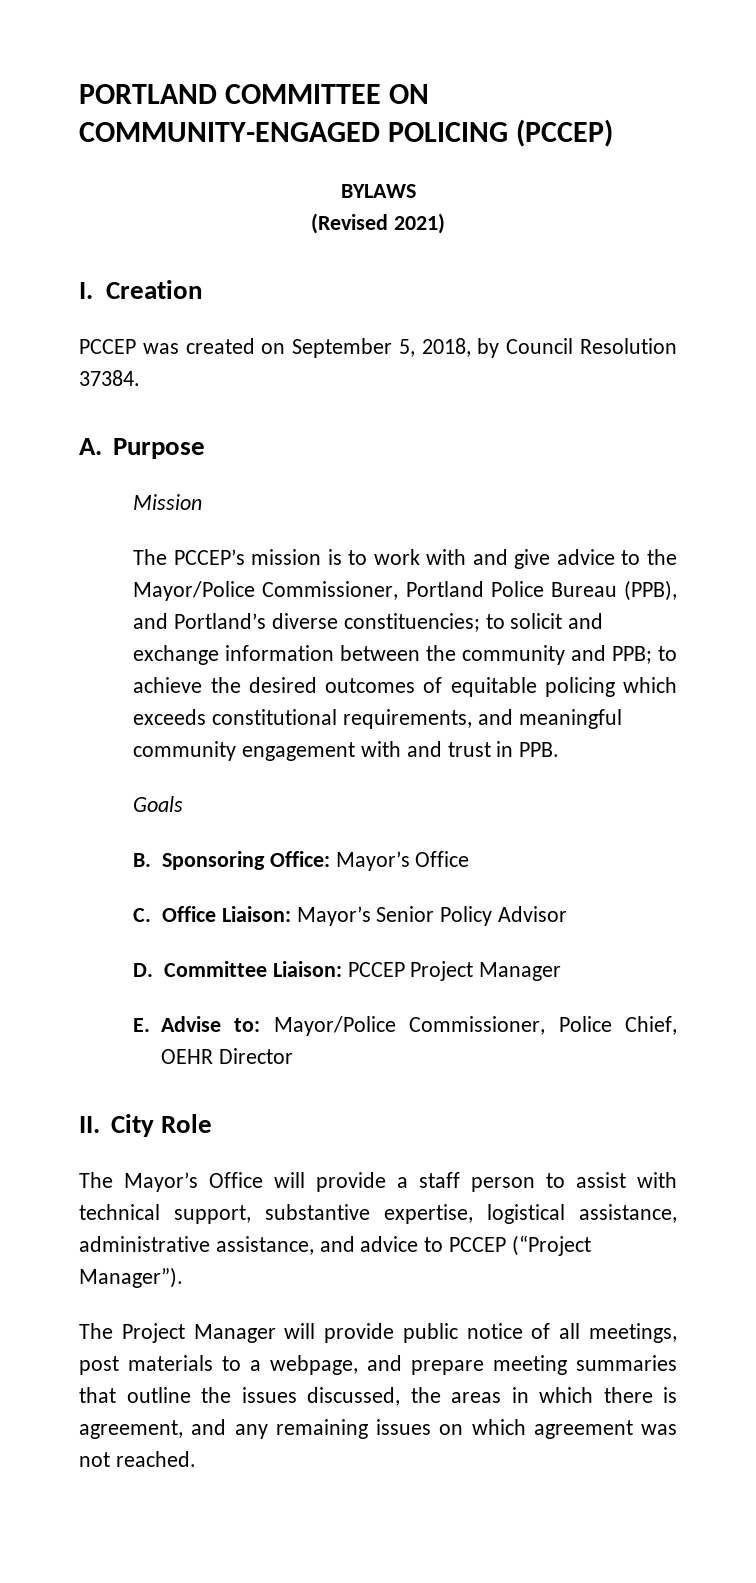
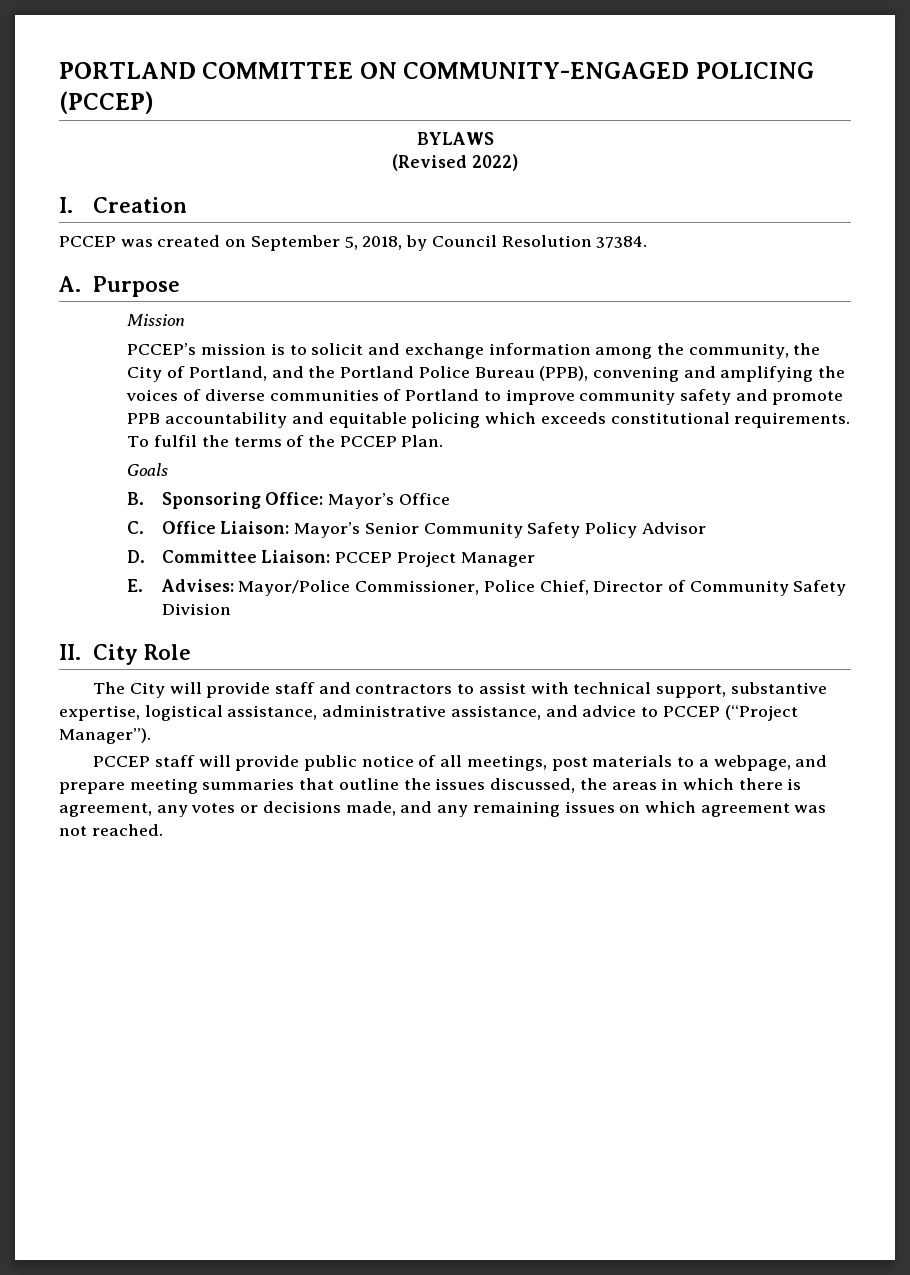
[393,213,445,234] 2021) -> [471,154,518,171] 2022)
[133,549,168,565] The -> (186, 320) none
[373,549,678,569] [133,580,677,601] [133,613,604,632] [133,645,678,665] [133,677,443,693] work with and give advice to the Mayor/Police Commissioner, Portland Police Bureau (PPB), and Portland’s diverse constituencies; to solicit and exchange information between the community and PPB; to achieve the desired outcomes of -> [311,343,821,359] [127,366,846,382] [126,389,844,405] [127,412,324,428] solicit and exchange information among the community, the City of Portland, and the Portland Police Bureau (PPB), convening and amplifying the voices of diverse communities of Portland to improve community safety and promote PPB accountability and
[342,709,622,729] [133,741,560,761] requirements, and meaningful community engagement with and trust in PPB. -> [734,412,851,428] [127,435,444,447] requirements. To fulfil the terms of the PCCEP Plan.
(435, 914) none -> [423,522,581,538] Community Safety
[161,1016,261,1032] Advise to: -> [160,579,234,592] Advises:
[161,1049,214,1064] OEHR -> (589, 587) none
(293, 1056) none -> [667,580,847,596] [161,603,231,615] of Community Safety Division
[124,1172,535,1192] Mayor’s Office will provide a staff person -> [129,682,453,698] City will provide staff and contractors
[79,1323,276,1343] The Project Manager -> [93,755,195,767] PCCEP staff
(183, 1429) none -> [156,801,396,817] any votes or decisions made,

